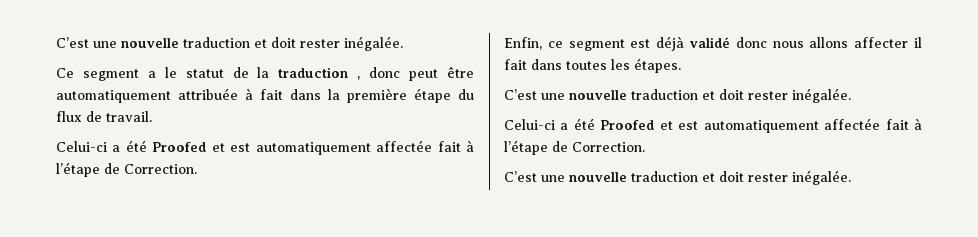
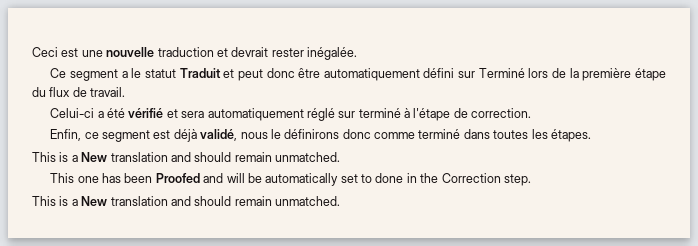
[56,37,296,48] C’est une nouvelle traduction et doit -> [32,47,269,57] Ceci est une nouvelle traduction et devrait
[232,66,475,81] [56,88,321,103] de la traduction , donc peut être automatiquement attribuée à fait dans -> [179,68,567,81] Traduit et peut donc être automatiquement défini sur Terminé lors de
[152,140,475,155] [56,162,197,177] Proofed et est automatiquement affectée fait à l’étape de Correction. -> [128,108,532,121] vérifié et sera automatiquement réglé sur terminé à l'étape de correction.
[689,37,922,48] [504,58,681,73] [504,88,851,103] [504,118,922,133] [504,140,645,155] [504,170,851,185] validé donc nous allons affecter il fait dans toutes les étapes. // C’est une nouvelle traduction et doit rester inégalée. // Celui-ci a été Proofed et est automatiquement affectée fait à l’étape de Correction. // C’est une nouvelle traduction et doit rester inégalée. -> [200,129,591,142] [32,152,340,162] [50,173,531,186] [32,196,340,206] validé, nous le définirons donc comme terminé dans toutes les étapes. // This is a New translation and should remain unmatched. // This one has been Proofed and will be automatically set to done in the Correction step. // This is a New translation and should remain unmatched.

